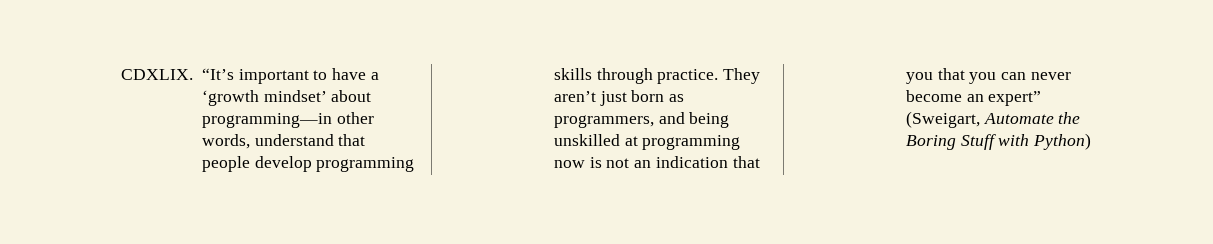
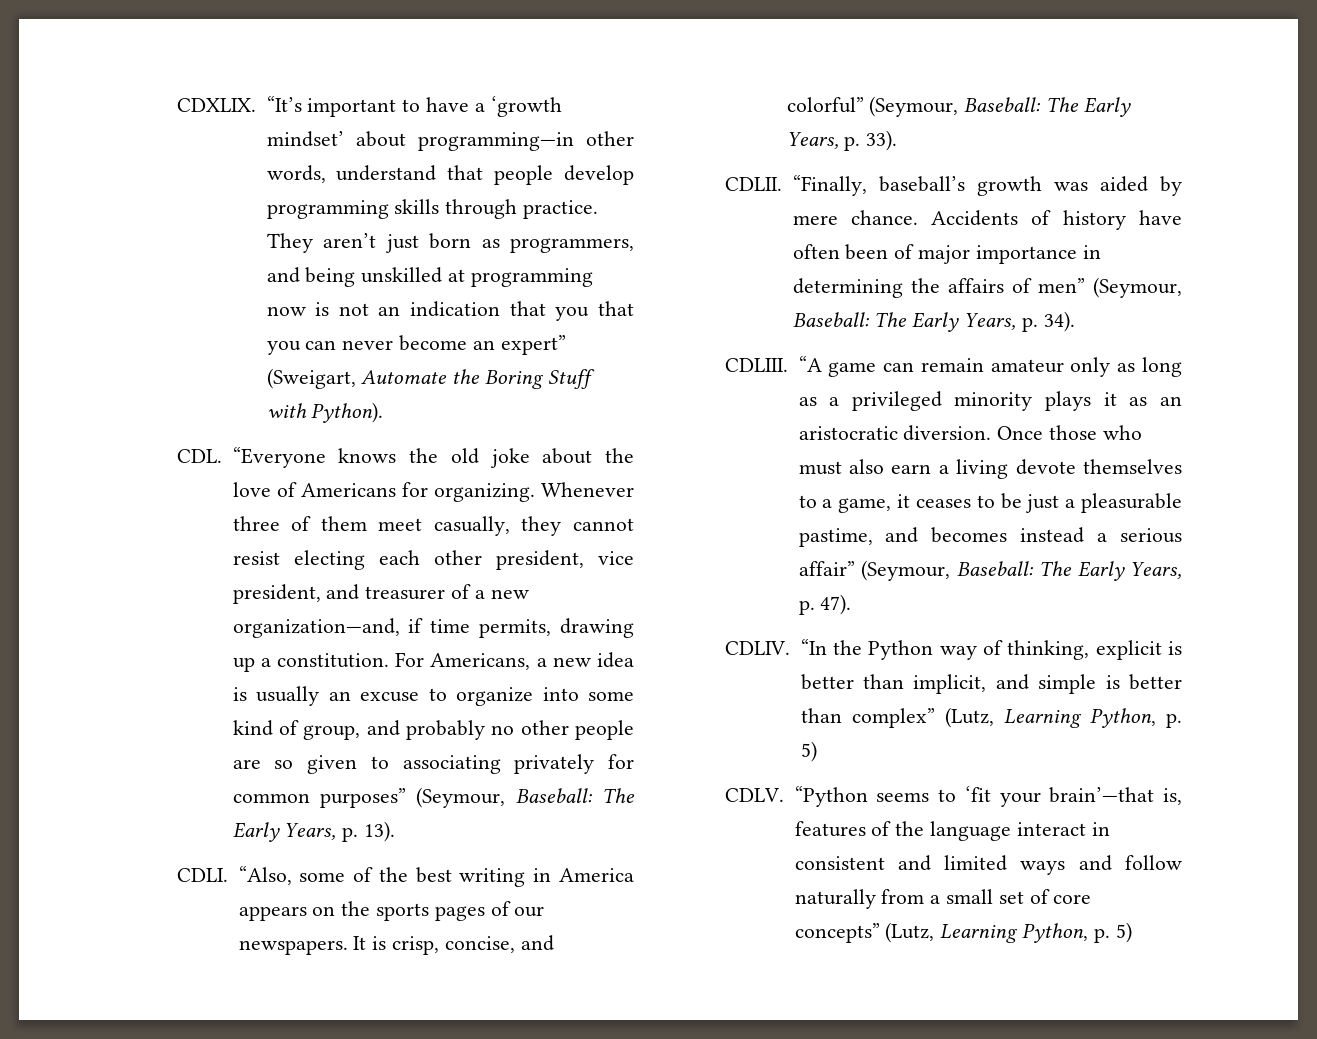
[1033,133,1092,150] Python) -> [311,402,384,423] [176,447,634,468] [232,482,634,502] [232,516,634,536] [232,550,634,570] [232,584,529,604] [232,618,634,638] [232,652,634,672] [232,686,634,706] [232,720,635,740] [232,754,634,774] [232,787,635,808] [232,821,395,842] [176,866,634,887] [238,901,545,921] [238,935,554,955] [786,96,1131,117] [786,130,898,151] [724,175,1182,196] [792,210,1182,230] [792,244,1101,264] [792,277,1182,298] [792,311,1075,332] [724,356,1182,377] [798,391,1182,411] [798,425,1142,441] [798,459,1182,479] [798,493,1182,513] [798,527,1182,547] [798,560,1182,581] [798,594,852,615] [724,639,1182,660] [800,674,1182,694] [800,707,1182,728] [800,741,817,762] [724,786,1182,807] [794,821,1110,841] [794,855,1182,875] [794,889,1092,909] [794,922,1132,943] Python). // CDL. “Everyone knows the old joke about the love of Americans for organizing. Whenever three of them meet casually, they cannot resist electing each other president, vice president, and treasurer of a new organization—and, if time permits, drawing up a constitution. For Americans, a new idea is usually an excuse to organize into some kind of group, and probably no other people are so given to associating privately for common purposes” (Seymour, Baseball: The Early Years, p. 13). // CDLI. “Also, some of the best writing in America appears on the sports pages of our newspapers. It is crisp, concise, and colorful” (Seymour, Baseball: The Early Years, p. 33). // CDLII. “Finally, baseball’s growth was aided by mere chance. Accidents of history have often been of major importance in determining the affairs of men” (Seymour, Baseball: The Early Years, p. 34). // CDLIII. “A game can remain amateur only as long as a privileged minority plays it as an aristocratic diversion. Once those who must also earn a living devote themselves to a game, it ceases to be just a pleasurable pastime, and becomes instead a serious affair” (Seymour, Baseball: The Early Years, p. 47). // CDLIV. “In the Python way of thinking, explicit is better than implicit, and simple is better than complex” (Lutz, Learning Python, p. 5) // CDLV. “Python seems to ‘fit your brain’—that is, features of the language interact in consistent and limited ways and follow naturally from a small set of core concepts” (Lutz, Learning Python, p. 5)

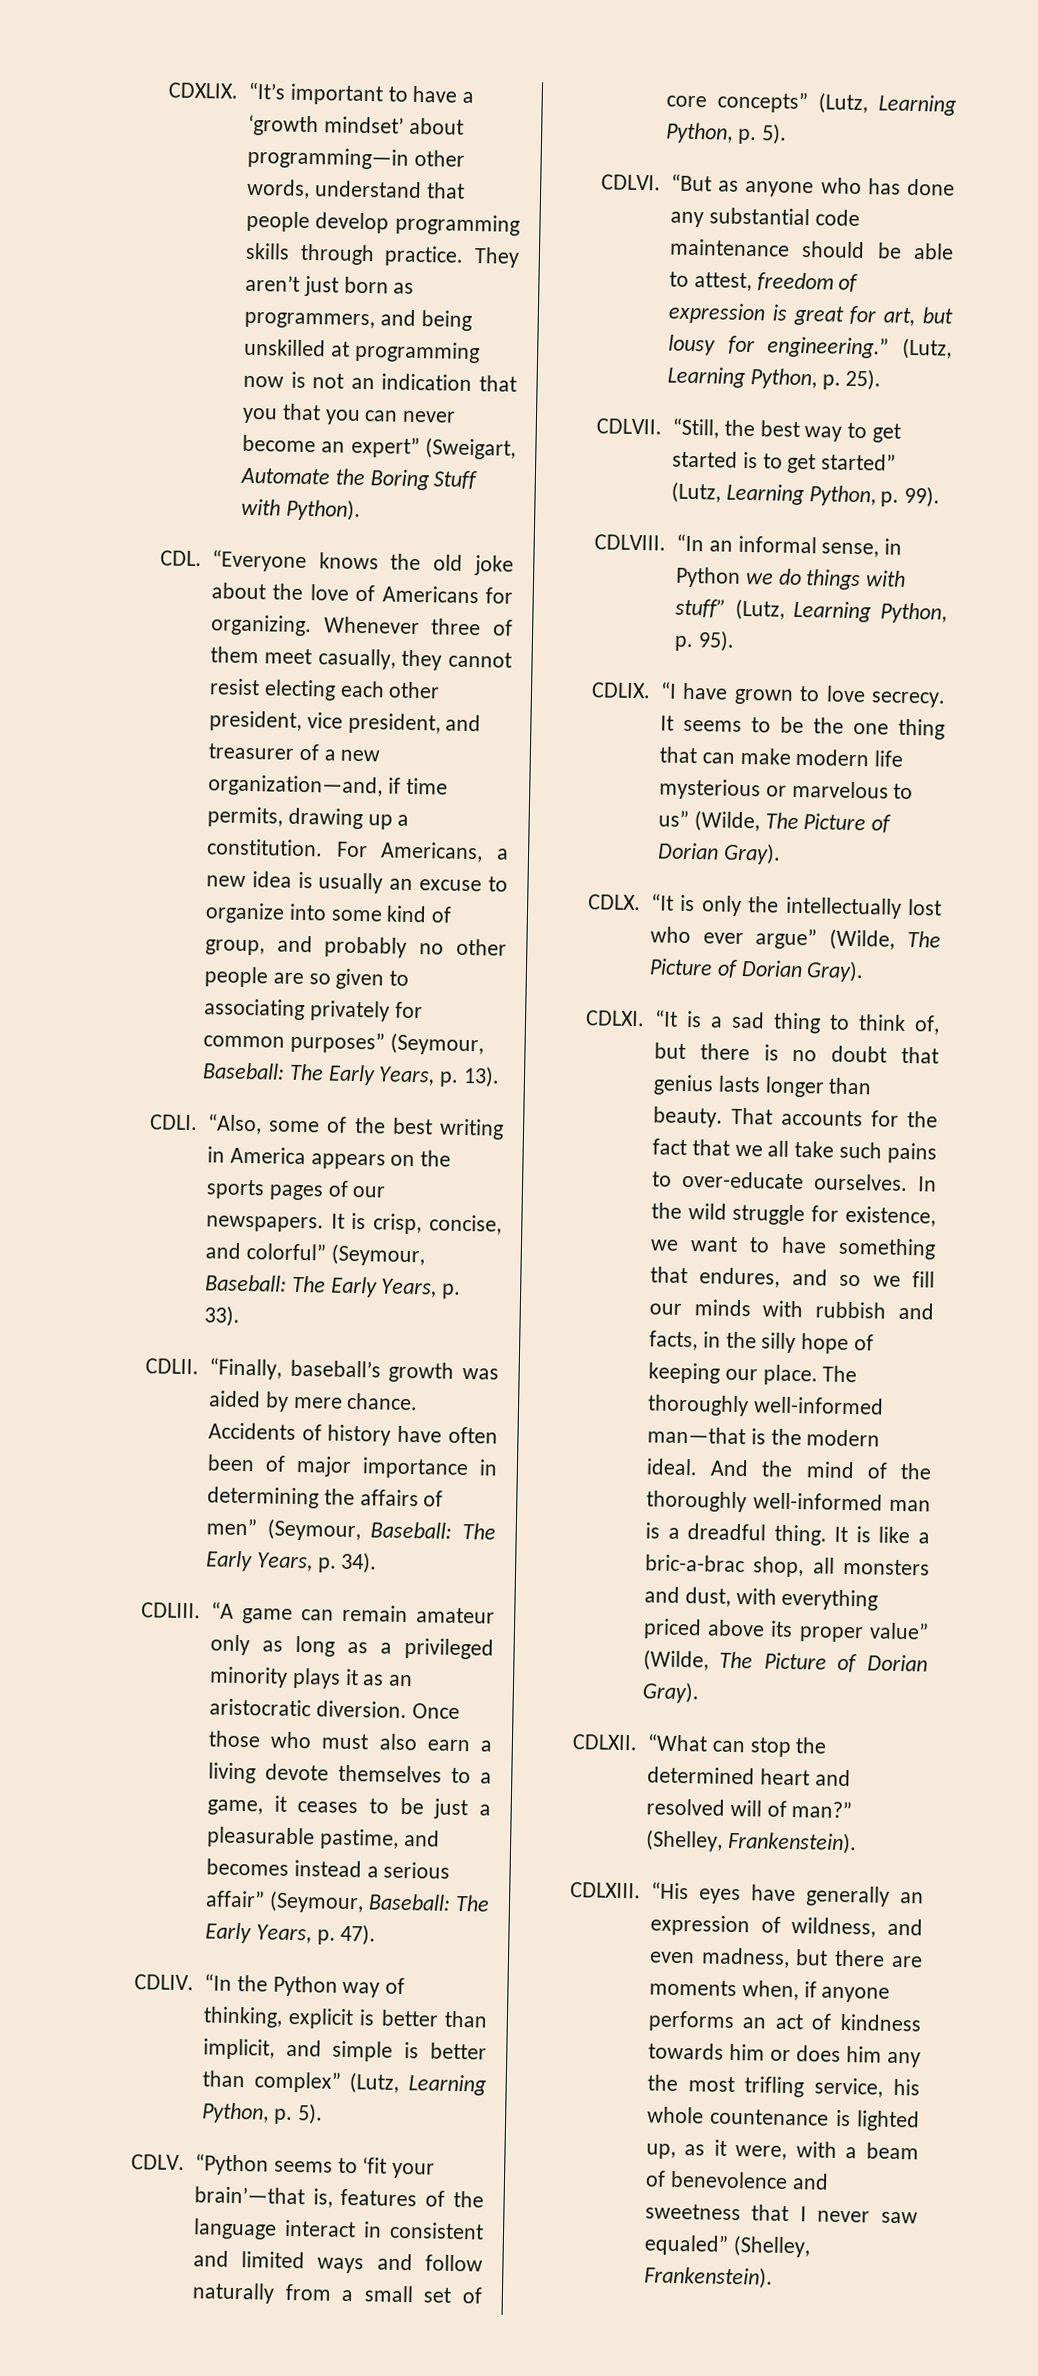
[800,741,817,762] 5) -> [296,2103,323,2125] 5).
[1115,922,1132,943] 5) -> [760,123,787,145] [601,173,955,198] [669,207,860,228] [668,238,954,260] [668,271,859,293] [667,302,954,327] [667,334,952,360] [666,366,882,391] [596,417,901,443] [671,450,897,474] [670,481,941,508] [594,533,903,558] [674,566,907,591] [674,598,947,624] [673,630,735,652] [591,681,946,708] [659,715,945,740] [658,746,904,767] [658,778,914,801] [657,810,892,833] [657,842,781,865] [588,893,942,919] [649,926,941,951] [648,958,865,983] [585,1009,940,1035] [653,1042,939,1064] [652,1074,873,1098] [652,1106,938,1128] [651,1138,937,1164] [651,1170,937,1192] [650,1202,936,1227] [649,1236,936,1260] [649,1266,935,1288] [648,1299,934,1320] [648,1330,874,1355] [647,1362,858,1386] [646,1394,884,1417] [646,1426,881,1447] [645,1458,932,1480] [645,1490,931,1513] [644,1522,930,1546] [644,1554,930,1578] [643,1586,879,1611] [642,1618,929,1643] [642,1649,928,1673] [641,1681,700,1704] [572,1733,828,1758] [646,1766,851,1787] [645,1798,853,1819] [644,1829,857,1855] [570,1881,924,1907] [649,1914,923,1938] [648,1947,923,1969] [648,1979,891,2003] [647,2010,922,2033] [647,2042,921,2068] [646,2074,920,2098] [646,2106,920,2132] [645,2139,919,2161] [644,2170,829,2190] [644,2203,918,2224] [643,2234,811,2258] [643,2265,773,2289] 5). // CDLVI. “But as anyone who has done any substantial code maintenance should be able to attest, freedom of expression is great for art, but lousy for engineering.” (Lutz, Learning Python, p. 25). // CDLVII. “Still, the best way to get started is to get started” (Lutz, Learning Python, p. 99). // CDLVIII. “In an informal sense, in Python we do things with stuff” (Lutz, Learning Python, p. 95). // CDLIX. “I have grown to love secrecy. It seems to be the one thing that can make modern life mysterious or marvelous to us” (Wilde, The Picture of Dorian Gray). // CDLX. “It is only the intellectually lost who ever argue” (Wilde, The Picture of Dorian Gray). // CDLXI. “It is a sad thing to think of, but there is no doubt that genius lasts longer than beauty. That accounts for the fact that we all take such pains to over-educate ourselves. In the wild struggle for existence, we want to have something that endures, and so we fill our minds with rubbish and facts, in the silly hope of keeping our place. The thoroughly well-informed man—that is the modern ideal. And the mind of the thoroughly well-informed man is a dreadful thing. It is like a bric-a-brac shop, all monsters and dust, with everything priced above its proper value” (Wilde, The Picture of Dorian Gray). // CDLXII. “What can stop the determined heart and resolved will of man?” (Shelley, Frankenstein). // CDLXIII. “His eyes have generally an expression of wildness, and even madness, but there are moments when, if anyone performs an act of kindness towards him or does him any the most trifling service, his whole countenance is lighted up, as it were, with a beam of benevolence and sweetness that I never saw equaled” (Shelley, Frankenstein).

